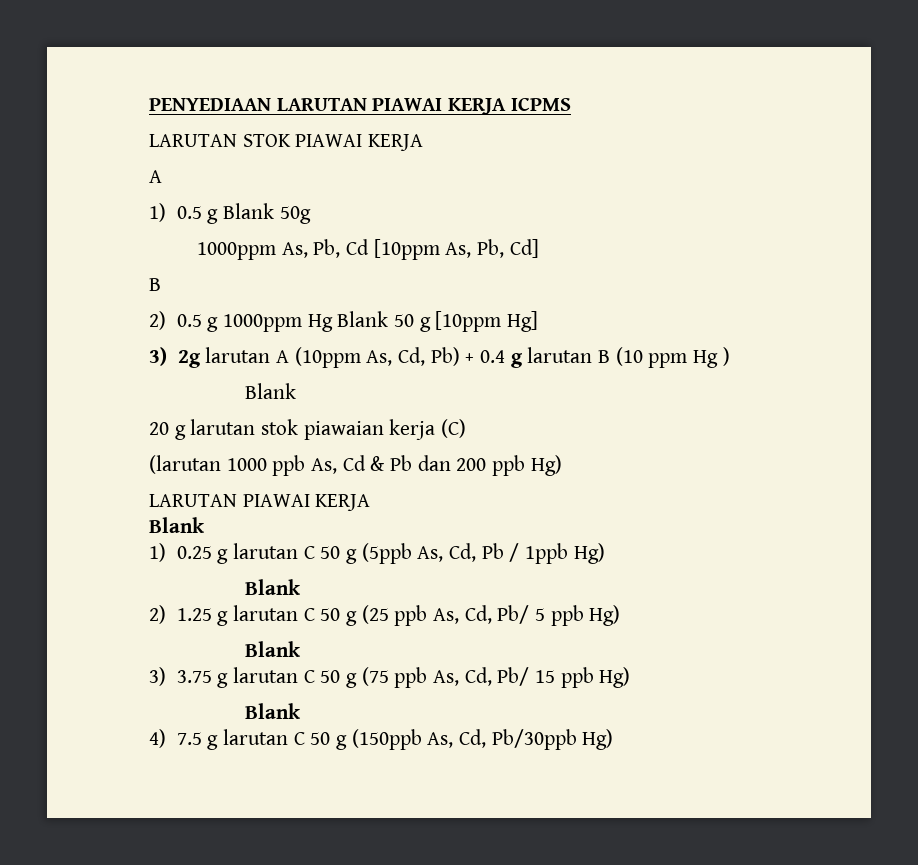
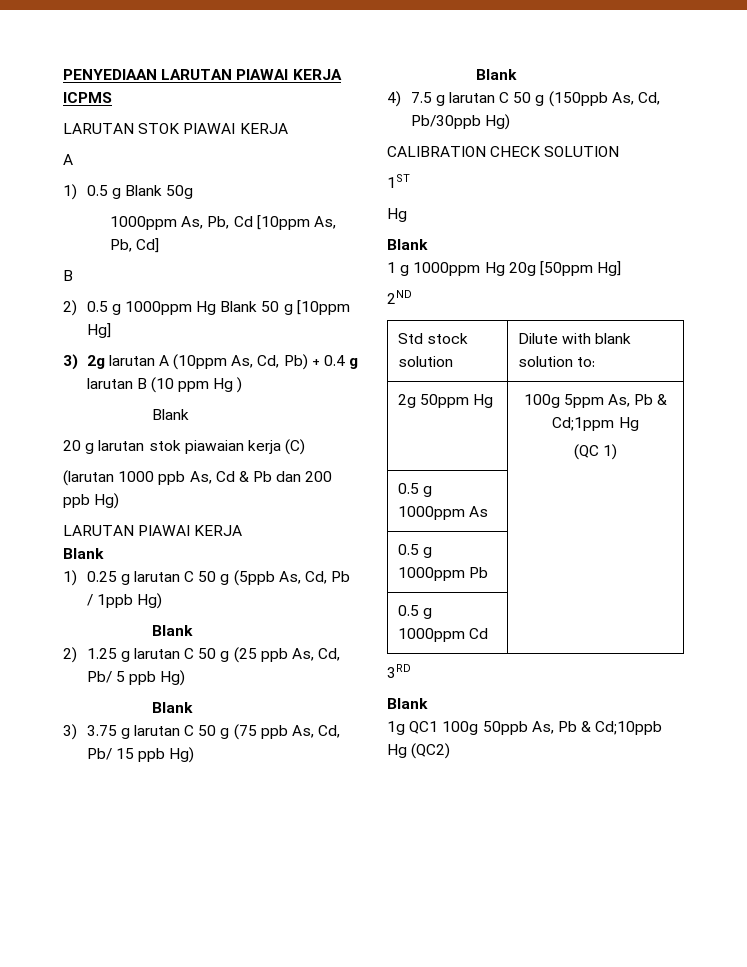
(614, 739) none -> [387,146,620,157] [387,174,410,188] [387,208,407,222] [387,239,428,250] [387,261,622,276] [387,290,412,304] [397,333,468,344] [397,356,453,367] [517,333,631,344] [517,356,595,367] [397,394,493,408] [523,394,668,408] [552,417,639,431] [573,444,618,460] [397,483,432,497] [397,506,488,520] [397,544,432,558] [397,567,488,581] [397,605,432,619] [397,628,488,642] [387,664,411,678] [387,698,428,709] [387,721,663,735] [387,743,451,759] // CALIBRATION CHECK SOLUTION // 1ST // Hg // Blank // 1 g 1000ppm Hg 20g [50ppm Hg] // 2ND // Std stock solution | Dilute with blank solution to: // 2g 50ppm Hg | 100g 5ppm As, Pb & Cd;1ppm Hg // (QC 1) // 0.5 g 1000ppm As | // 0.5 g 1000ppm Pb | // 0.5 g 1000ppm Cd | // 3RD // Blank // 1g QC1 100g 50ppb As, Pb & Cd;10ppb Hg (QC2)

